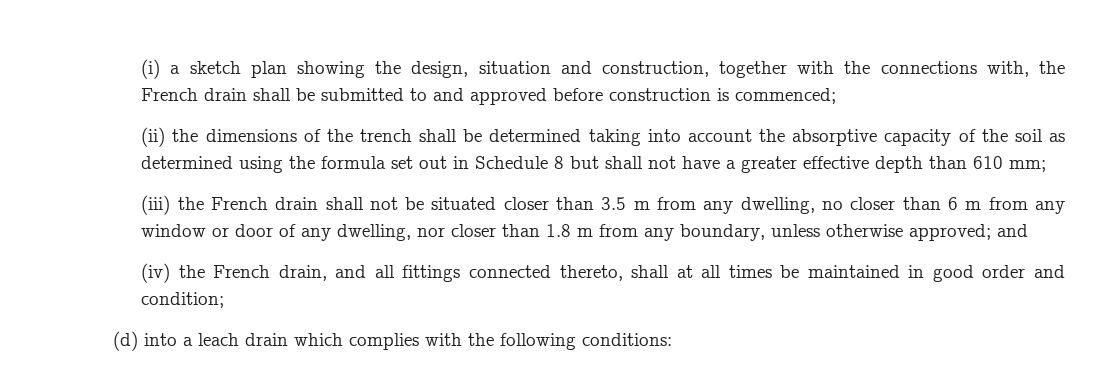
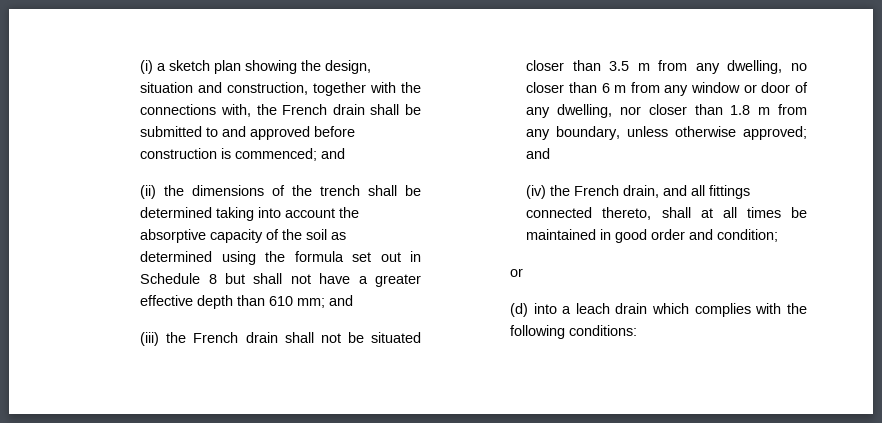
(837, 96) none -> [321,148,346,159] and
(1047, 166) none -> [329,295,354,306] and
(225, 300) none -> [509,268,523,277] // or

